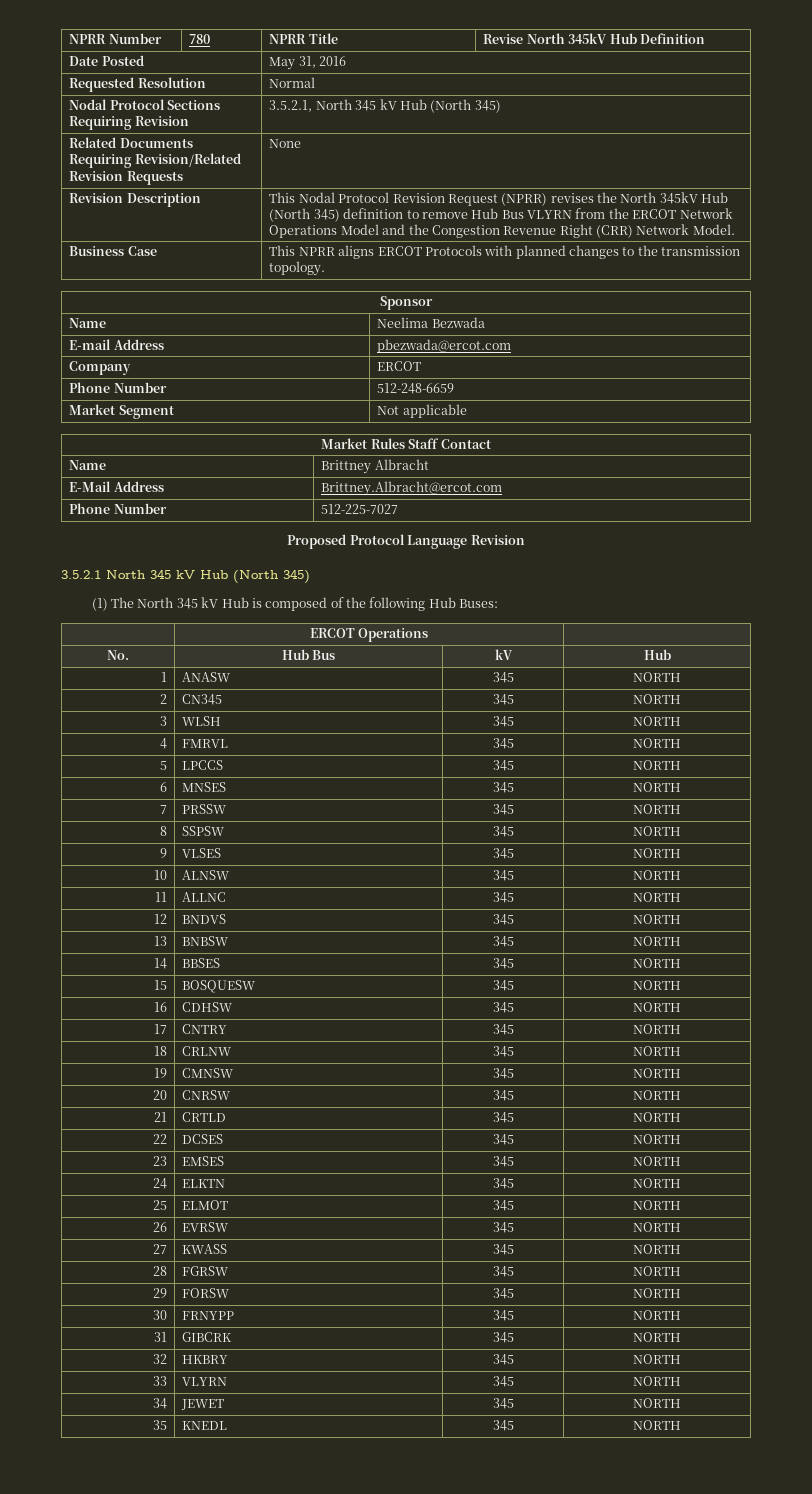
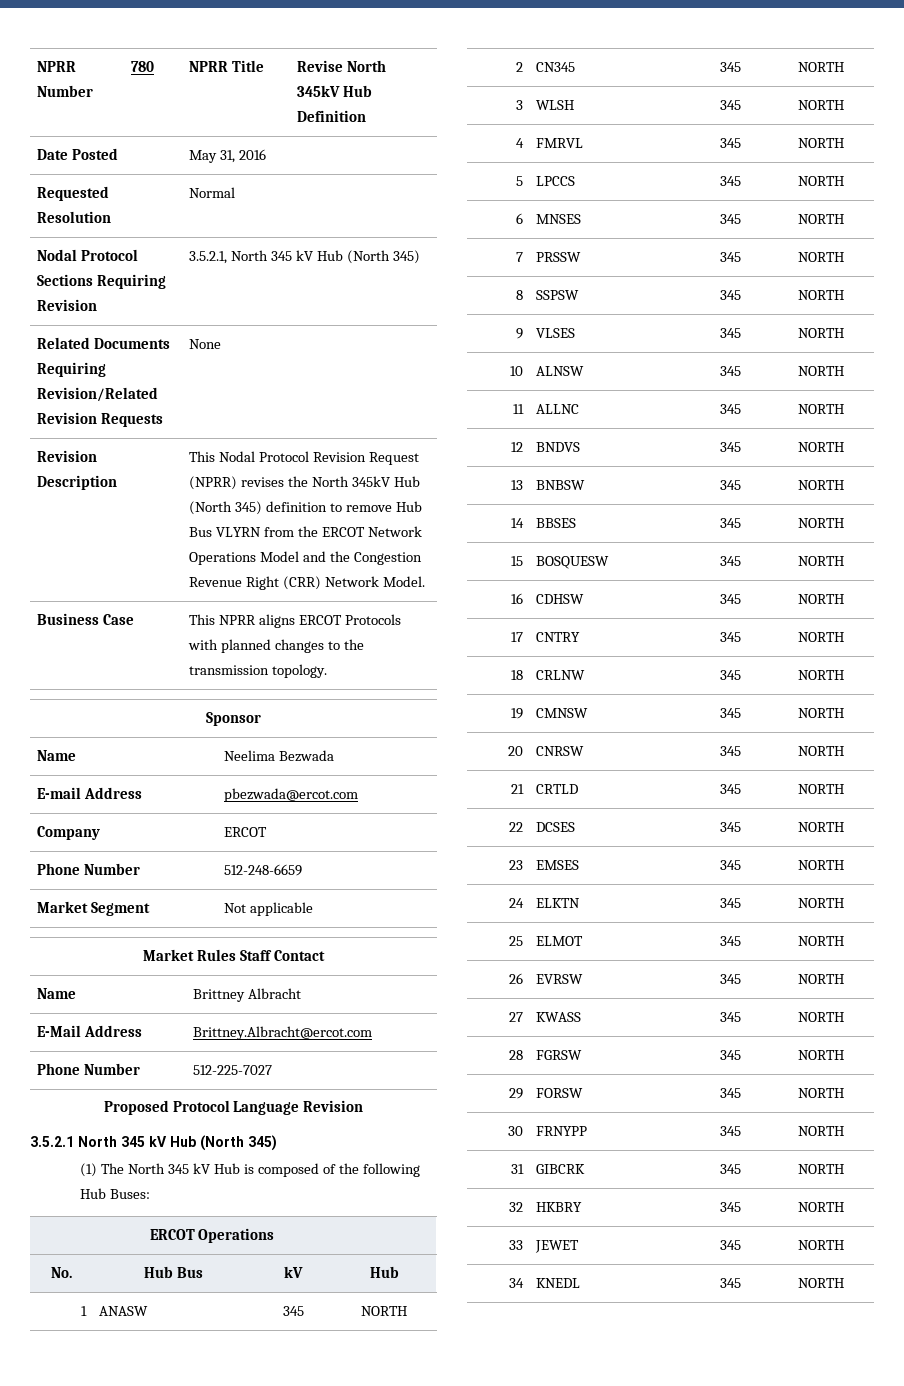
[182,1377,228,1386] VLYRN -> [535,1240,580,1253] JEWET
[181,1399,225,1410] [492,1398,514,1409] [633,1398,681,1408] [152,1420,167,1430] | JEWET | 345 | NORTH // 35 -> (524, 1283) none

